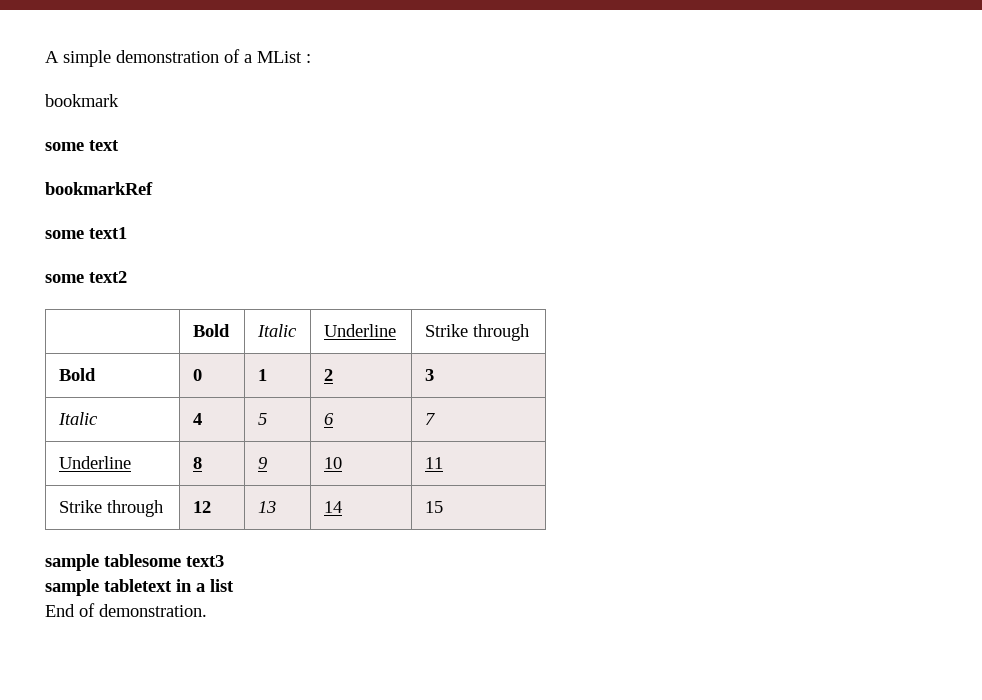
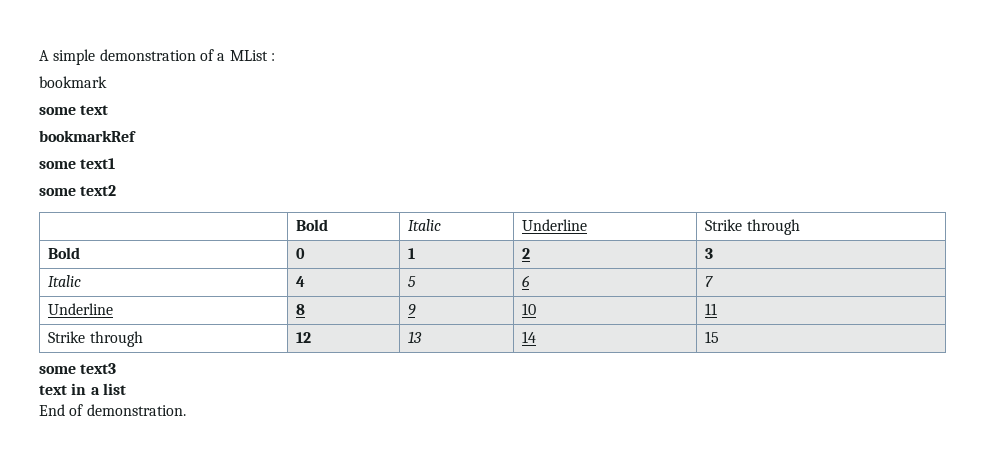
[45,554,181,571] sample tablesome -> [39,366,76,374] some
[45,579,172,596] sample tabletext -> [39,385,67,395] text

